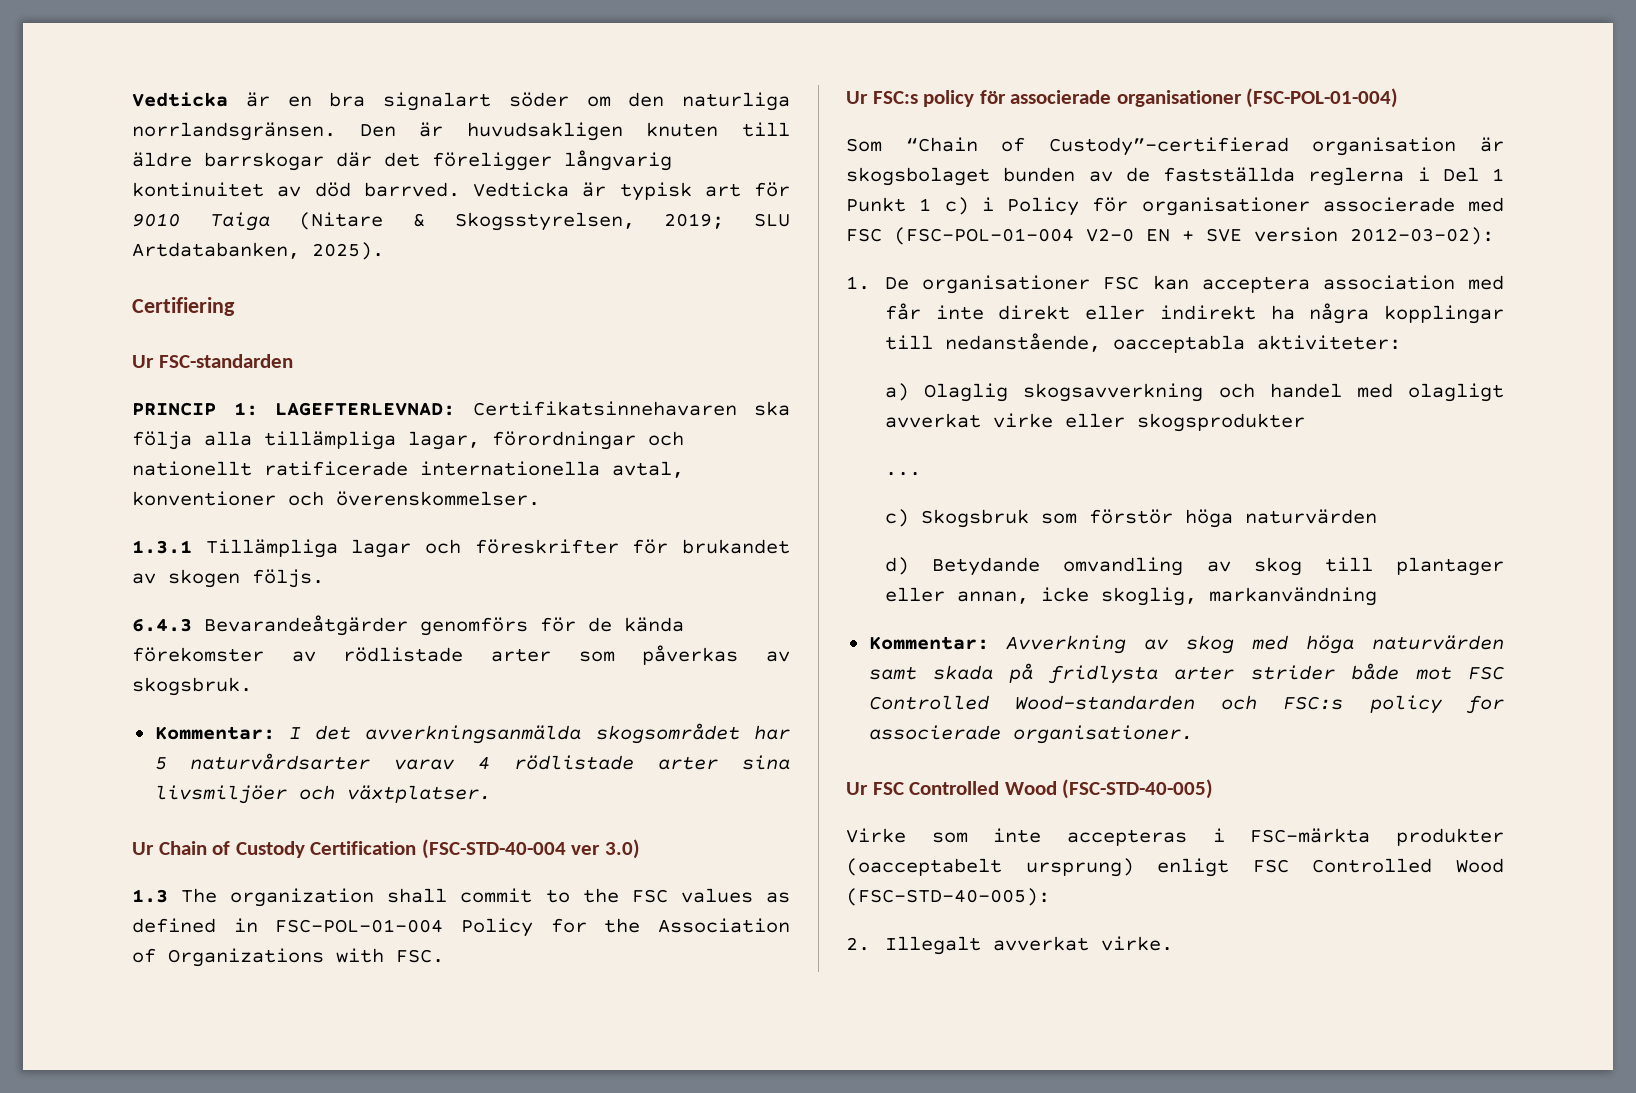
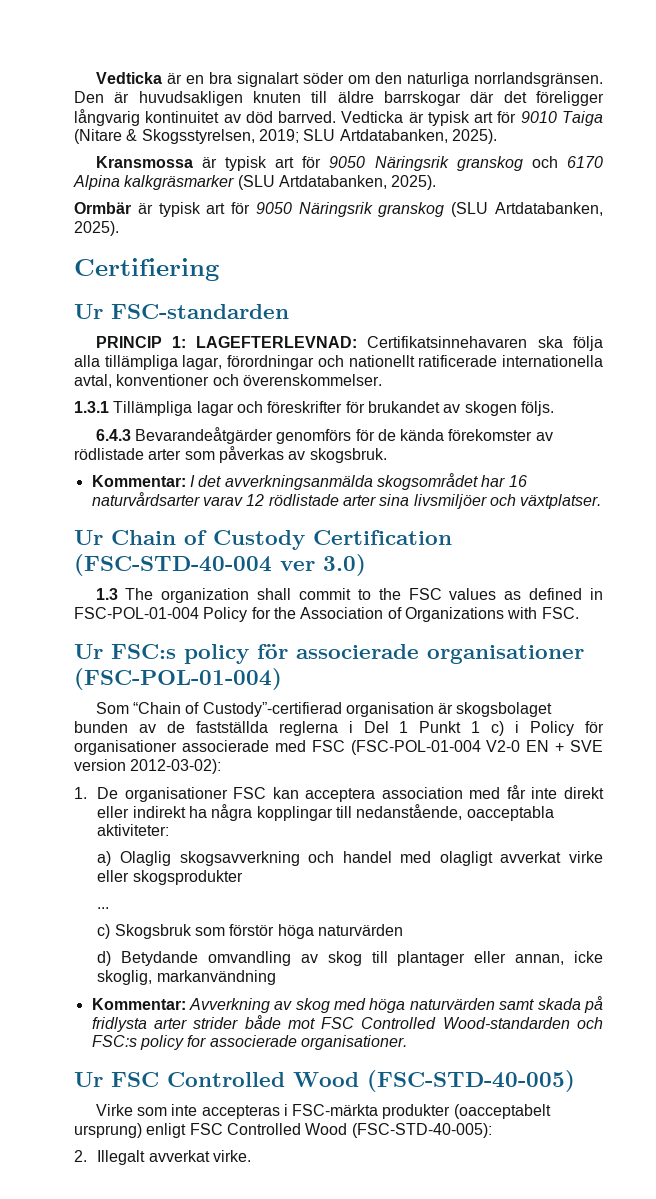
(384, 251) none -> [95,156,603,171] [73,175,437,190] [74,202,603,217] [74,221,119,236] // Kransmossa är typisk art för 9050 Näringsrik granskog och 6170 Alpina kalkgräsmarker (SLU Artdatabanken, 2025). // Ormbär är typisk art för 9050 Näringsrik granskog (SLU Artdatabanken, 2025).
[154,757,167,770] 5 -> [508,475,527,487] 16
[478,756,491,770] 4 -> [246,494,265,506] 12

